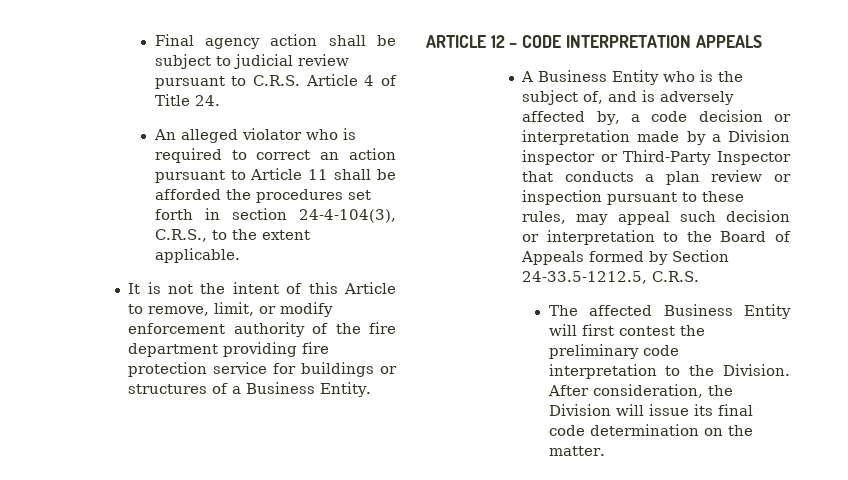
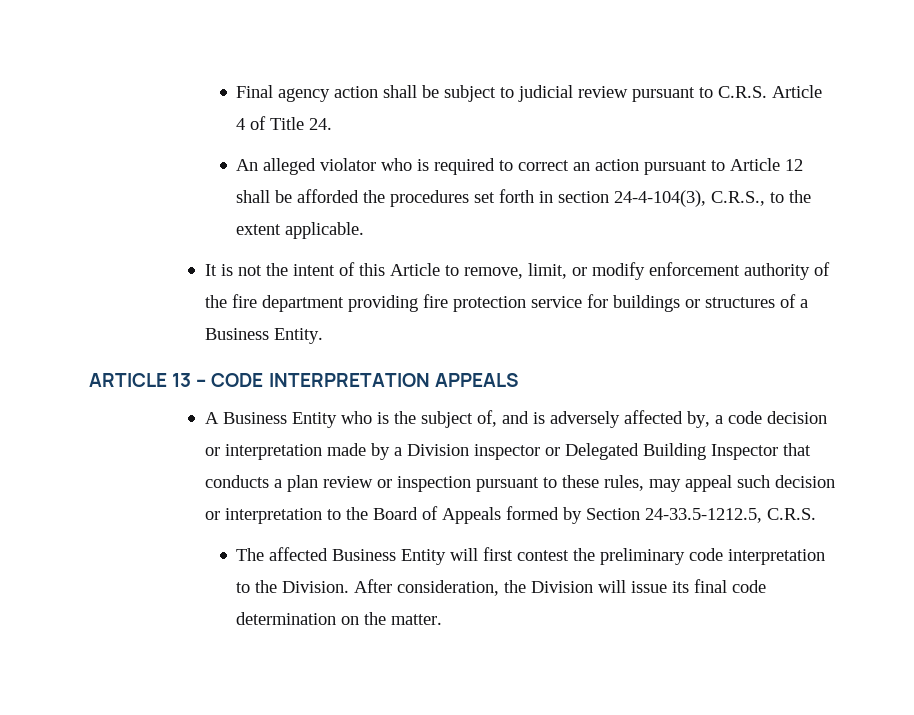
[308,169,329,180] 11 -> [785,159,804,171] 12
[490,35,505,48] 12 -> [172,373,192,387] 13
[623,150,712,165] Third-Party -> [564,443,706,460] Delegated Building

